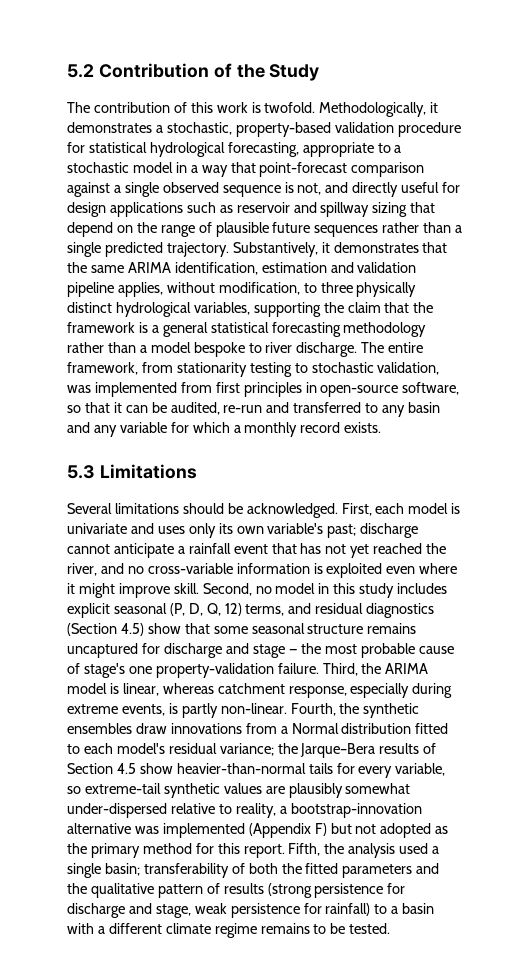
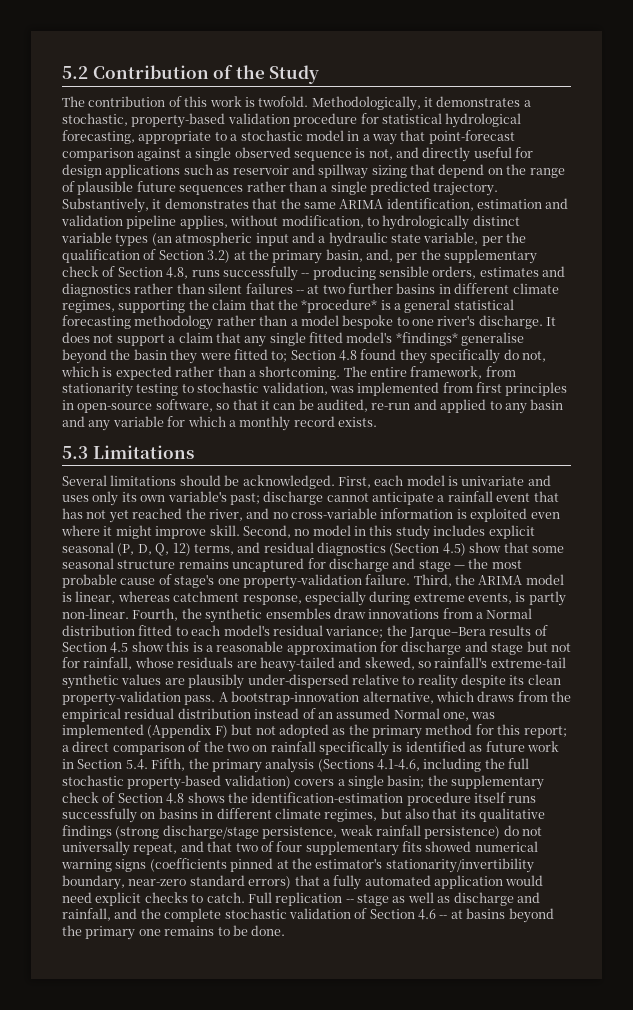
[320,282,417,297] [67,302,250,317] three physically distinct hydrological variables, -> [382,215,520,230] [61,232,527,247] [62,249,538,264] [62,266,566,281] [62,283,559,297] [62,300,115,313] hydrologically distinct variable types (an atmospheric input and a hydraulic state variable, per the qualification of Section 3.2) at the primary basin, and, per the supplementary check of Section 4.8, runs successfully -- producing sensible orders, estimates and diagnostics rather than silent failures -- at two further basins in different climate regimes,
[67,322,135,333] framework -> [301,299,378,313] *procedure*
[265,342,358,357] river discharge. -> [412,315,557,329] [62,332,525,347] [62,349,546,364] [61,366,341,380] one river's discharge. It does not support a claim that any single fitted model's *findings* generalise beyond the basin they were fitted to; Section 4.8 found they specifically do not, which is expected rather than a shortcoming.
[293,402,362,413] transferred -> [440,399,487,413] applied
[176,763,446,778] [67,786,81,794] heavier-than-normal tails for every variable, so -> [166,641,571,655] [62,657,488,672] this is a reasonable approximation for discharge and stage but not for rainfall, whose residuals are heavy-tailed and skewed, so rainfall's
[345,783,411,794] somewhat -> (245, 681) none
[235,803,422,818] [67,823,131,834] reality, a bootstrap-innovation alternative -> [417,674,561,689] [62,691,571,706] [62,708,469,722] reality despite its clean property-validation pass. A bootstrap-innovation alternative, which draws from the empirical residual distribution instead of an assumed Normal one,
[243,843,440,858] [67,863,440,878] [67,883,406,898] [67,903,435,918] [67,923,257,938] report. Fifth, the analysis used a single basin; transferability of both the fitted parameters and the qualitative pattern of results (strong persistence for discharge and stage, weak persistence for rainfall) to a basin with a different climate regime -> [523,726,567,738] [62,741,559,756] [62,758,530,773] [62,775,544,790] [62,792,537,806] [62,808,546,823] [62,825,542,839] [62,841,538,856] [61,858,534,873] [62,875,544,890] [62,892,540,906] [62,908,554,923] [62,925,161,940] report; a direct comparison of the two on rainfall specifically is identified as future work in Section 5.4. Fifth, the primary analysis (Sections 4.1-4.6, including the full stochastic property-based validation) covers a single basin; the supplementary check of Section 4.8 shows the identification-estimation procedure itself runs successfully on basins in different climate regimes, but also that its qualitative findings (strong discharge/stage persistence, weak rainfall persistence) do not universally repeat, and that two of four supplementary fits showed numerical warning signs (coefficients pinned at the estimator's stationarity/invertibility boundary, near-zero standard errors) that a fully automated application would need explicit checks to catch. Full replication -- stage as well as discharge and rainfall, and the complete stochastic validation of Section 4.6 -- at basins beyond the primary one
[349,923,391,934] tested. -> [251,925,286,936] done.

